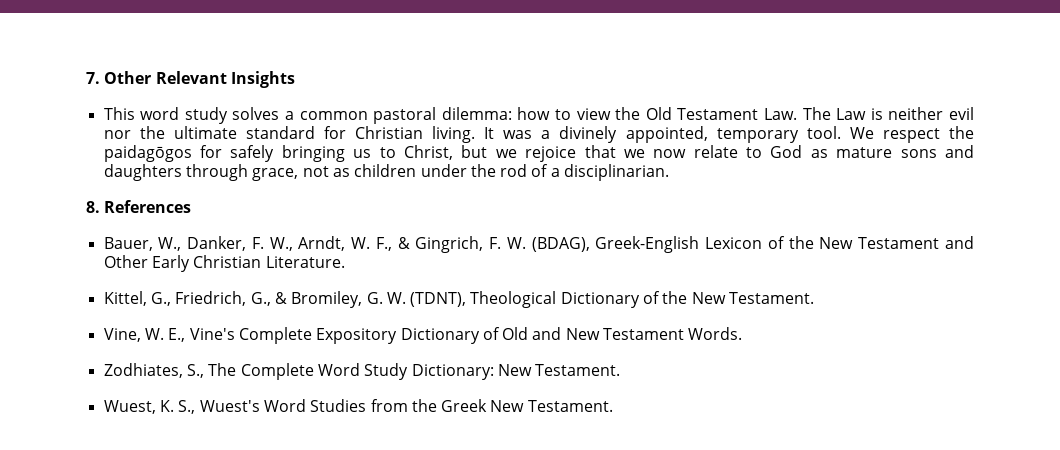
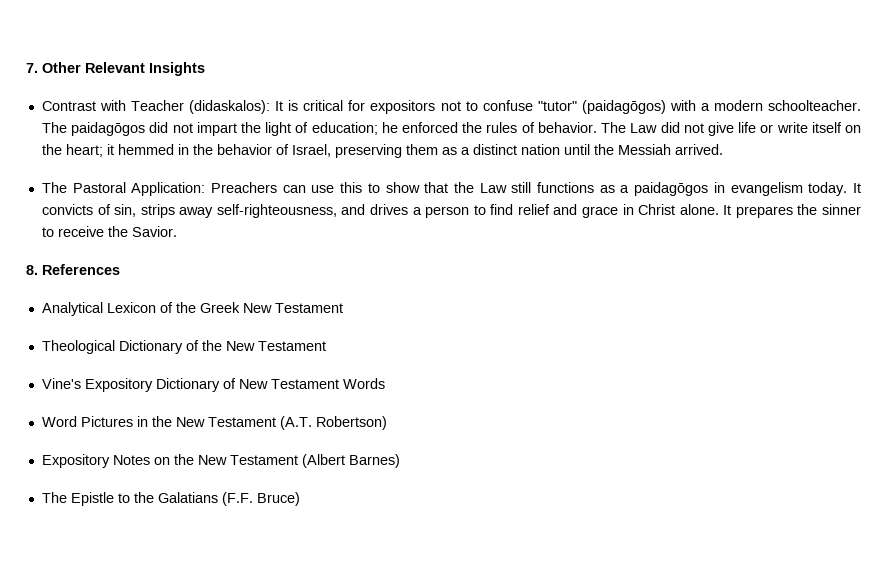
[103,107,975,124] [103,126,974,143] [103,145,975,162] [103,164,670,181] [86,200,192,213] [103,236,700,253] This word study solves a common pastoral dilemma: how to view the Old Testament Law. The Law is neither evil nor the ultimate standard for Christian living. It was a divinely appointed, temporary tool. We respect the paidagōgos for safely bringing us to Christ, but we rejoice that we now relate to God as mature sons and daughters through grace, not as children under the rod of a disciplinarian. // 8. References // Bauer, W., Danker, F. W., Arndt, W. F., & Gingrich, F. W. (BDAG), Greek-English -> [41,100,861,114] [41,122,862,136] [41,144,723,158] [41,182,861,196] [41,204,861,218] [41,226,177,237] [26,264,120,275] [41,302,103,316] Contrast with Teacher (didaskalos): It is critical for expositors not to confuse "tutor" (paidagōgos) with a modern schoolteacher. The paidagōgos did not impart the light of education; he enforced the rules of behavior. The Law did not give life or write itself on the heart; it hemmed in the behavior of Israel, preserving them as a distinct nation until the Messiah arrived. // The Pastoral Application: Preachers can use this to show that the Law still functions as a paidagōgos in evangelism today. It convicts of sin, strips away self-righteousness, and drives a person to find relief and grace in Christ alone. It prepares the sinner to receive the Savior. // 8. References // Analytical
[819,236,975,249] [103,255,345,272] [103,291,467,308] New Testament and Other Early Christian Literature. // Kittel, G., Friedrich, G., & Bromiley, G. W. (TDNT), -> [199,302,343,313] Greek New Testament //
[729,292,815,304] [103,327,743,344] [103,363,621,380] [103,399,613,414] Testament. // Vine, W. E., Vine's Complete Expository Dictionary of Old and New Testament Words. // Zodhiates, S., The Complete Word Study Dictionary: New Testament. // Wuest, K. S., Wuest's Word Studies from the Greek New Testament. -> [257,341,326,351] [41,378,385,392] [41,416,387,430] [41,454,400,468] [41,492,300,506] Testament // Vine's Expository Dictionary of New Testament Words // Word Pictures in the New Testament (A.T. Robertson) // Expository Notes on the New Testament (Albert Barnes) // The Epistle to the Galatians (F.F. Bruce)

